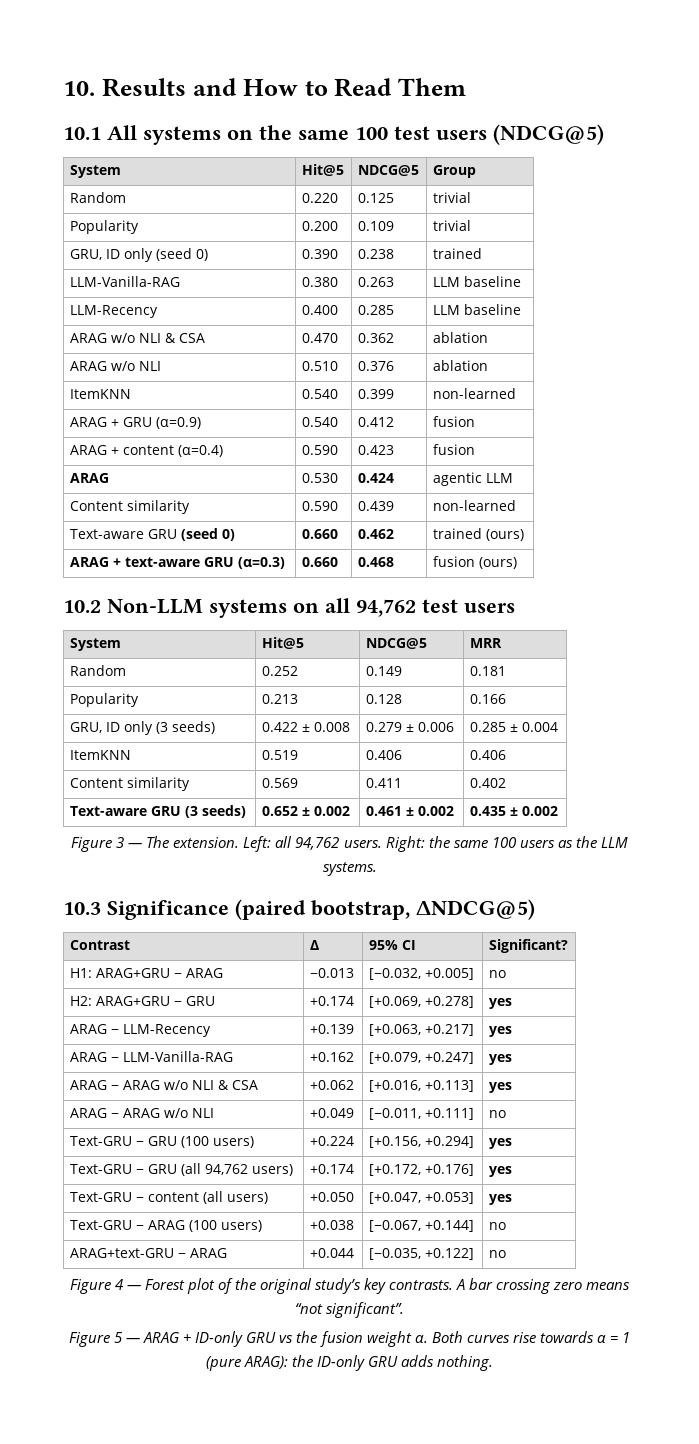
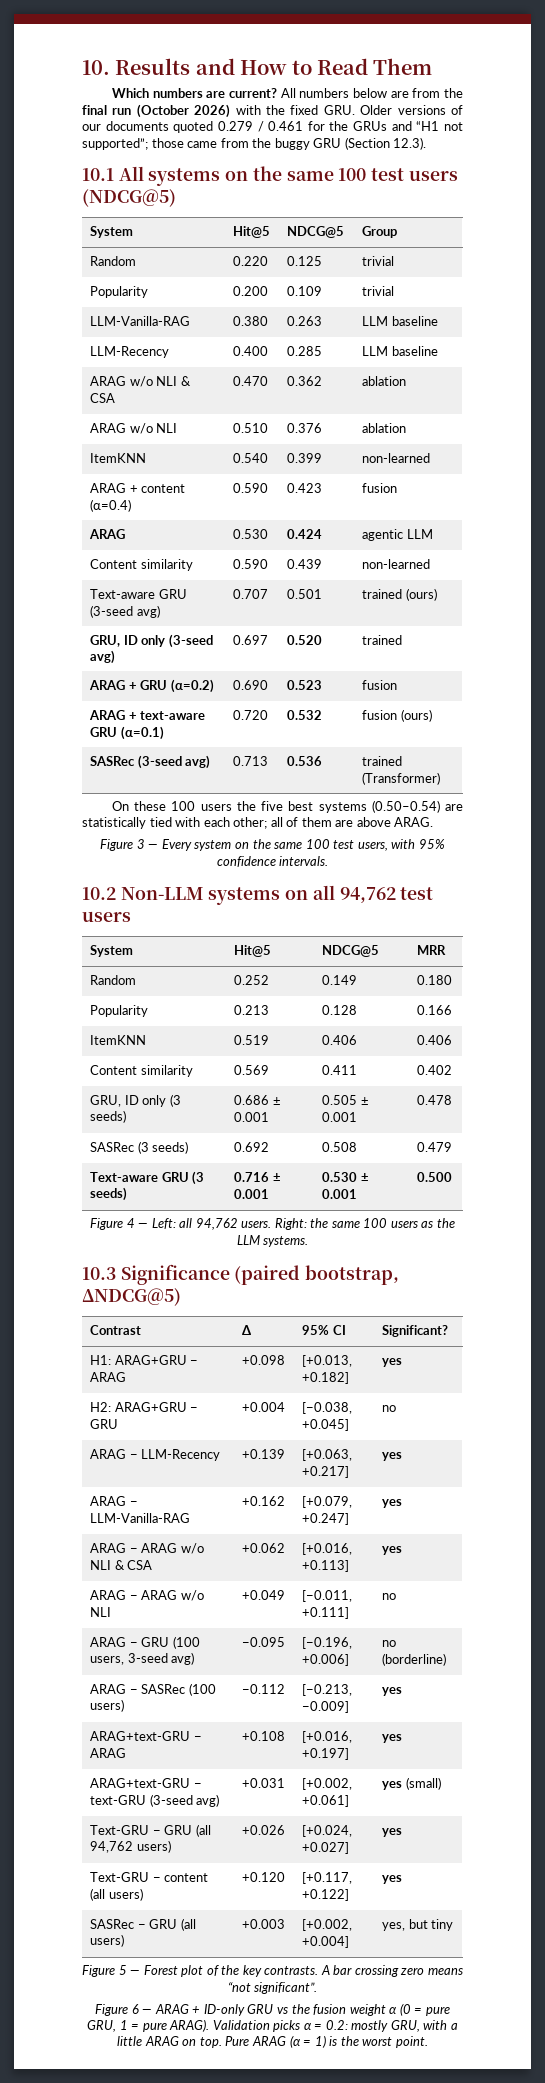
(467, 87) none -> [111,88,464,98] [82,104,463,118] [82,121,463,133] [82,137,427,150] // Which numbers are current? All numbers below are from the final run (October 2026) with the fixed GRU. Older versions of our documents quoted 0.279 / 0.461 for the GRUs and “H1 not supported”; those came from the buggy GRU (Section 12.3).
[69,248,208,262] [301,249,338,259] [357,249,394,259] [432,248,482,259] // GRU, ID only (seed 0) | 0.390 | 0.238 | trained -> (395, 291) none
[69,417,201,429] [301,417,338,427] [357,417,394,427] [432,416,475,427] // ARAG + GRU (α=0.9) | 0.540 | 0.412 | fusion -> (431, 458) none
[180,528,235,541] [301,529,338,539] [357,529,394,539] [432,528,524,541] (seed 0) | 0.660 | 0.462 | trained (ours) -> [90,605,160,618] [233,589,269,599] [287,589,323,599] [362,588,437,601] [90,634,213,648] [90,650,116,664] [233,635,269,645] [287,635,323,645] [362,635,403,645] [89,679,214,693] [233,680,269,690] [287,680,323,690] [362,680,398,690] (3-seed avg) | 0.707 | 0.501 | trained (ours) // GRU, ID only (3-seed avg) | 0.697 | 0.520 | trained // ARAG + GRU (α=0.2) | 0.690 | 0.523 | fusion
[237,557,285,569] [301,557,338,567] [357,557,394,567] (α=0.3) | 0.660 | 0.468 -> [120,726,164,740] [233,710,269,720] [287,710,323,720] (α=0.1) | 0.720 | 0.532
(517, 563) none -> [90,755,211,769] [233,756,269,766] [287,756,323,766] [362,756,403,766] [362,772,441,785] [111,800,463,813] [82,817,434,829] [100,839,445,851] [216,856,329,867] // SASRec (3-seed avg) | 0.713 | 0.536 | trained (Transformer) // On these 100 users the five best systems (0.50–0.54) are statistically tied with each other; all of them are above ARAG. // Figure 3 — Every system on the same 100 test users, with 95% confidence intervals.
[469,666,506,676] 0.181 -> [417,975,453,985] 0.180
[69,721,215,735] [261,722,350,732] [365,722,454,732] [469,722,558,732] // GRU, ID only (3 seeds) | 0.422 ± 0.008 | 0.279 ± 0.006 | 0.285 ± 0.004 -> (453, 1010) none
[69,805,246,818] [261,806,350,816] [365,806,454,816] [469,806,558,816] [71,836,240,852] Text-aware GRU (3 seeds) | 0.652 ± 0.002 | 0.461 ± 0.002 | 0.435 ± 0.002 // Figure 3 — The extension. -> [90,1094,181,1107] [90,1110,127,1123] [234,1095,281,1105] [234,1112,270,1122] [322,1095,369,1105] [322,1112,358,1122] [417,1095,453,1105] [90,1141,189,1154] [234,1142,270,1152] [322,1142,358,1152] [417,1142,453,1152] [90,1171,205,1185] [90,1187,128,1201] [234,1172,281,1182] [234,1189,270,1199] [322,1172,369,1182] [322,1189,358,1199] [417,1172,453,1182] [90,1218,149,1230] GRU, ID only (3 seeds) | 0.686 ± 0.001 | 0.505 ± 0.001 | 0.478 // SASRec (3 seeds) | 0.692 | 0.508 | 0.479 // Text-aware GRU (3 seeds) | 0.716 ± 0.001 | 0.530 ± 0.001 | 0.500 // Figure 4 —
[309,968,354,978] [368,968,474,980] [488,970,506,978] −0.013 | [−0.032, +0.005] | no -> [242,1355,286,1365] [302,1355,353,1367] [302,1372,350,1384] [382,1358,403,1367] +0.098 | [+0.013, +0.182] | yes
[309,996,354,1006] [368,996,474,1008] [488,998,512,1009] +0.174 | [+0.069, +0.278] | yes -> [242,1402,286,1412] [302,1402,353,1414] [302,1419,350,1431] [382,1405,397,1412] +0.004 | [−0.038, +0.045] | no
[69,1136,132,1146] Text-GRU -> [90,1637,127,1647] ARAG
[212,1136,254,1148] [309,1136,354,1146] [368,1136,474,1148] [488,1138,512,1149] users) | +0.224 | [+0.156, +0.294] | yes -> [90,1652,195,1665] [242,1637,286,1647] [302,1637,353,1649] [302,1654,350,1666] [382,1640,397,1647] [382,1653,447,1666] [90,1683,216,1696] [90,1699,125,1712] [242,1684,286,1694] [302,1684,353,1696] [302,1701,350,1713] [382,1687,403,1696] [90,1731,202,1741] [90,1748,127,1758] [242,1731,286,1741] [302,1731,353,1743] [302,1748,350,1760] [382,1734,403,1743] [90,1778,202,1788] [90,1794,220,1807] [242,1778,286,1788] [302,1778,353,1790] [302,1795,350,1807] [382,1777,441,1790] users, 3-seed avg) | −0.095 | [−0.196, +0.006] | no (borderline) // ARAG − SASRec (100 users) | −0.112 | [−0.213, −0.009] | yes // ARAG+text-GRU − ARAG | +0.108 | [+0.016, +0.197] | yes // ARAG+text-GRU − text-GRU (3-seed avg) | +0.031 | [+0.002, +0.061] | yes (small)
[309,1164,354,1174] [368,1164,474,1176] +0.174 | [+0.172, +0.176] -> [242,1825,286,1835] [302,1825,353,1837] [302,1842,350,1854] +0.026 | [+0.024, +0.027]
[309,1192,354,1202] [368,1192,474,1204] [488,1194,512,1205] [69,1220,262,1232] [309,1220,354,1230] [368,1220,474,1232] [488,1222,506,1230] [69,1248,227,1258] [309,1248,354,1258] [368,1248,474,1260] [488,1250,506,1258] [69,1279,124,1294] +0.050 | [+0.047, +0.053] | yes // Text-GRU − ARAG (100 users) | +0.038 | [−0.067, +0.144] | no // ARAG+text-GRU − ARAG | +0.044 | [−0.035, +0.122] | no // Figure 4 -> [242,1872,286,1882] [302,1872,353,1884] [302,1889,350,1901] [382,1875,403,1884] [90,1918,196,1931] [90,1934,125,1947] [242,1919,286,1929] [302,1919,353,1931] [302,1936,350,1948] [382,1919,454,1931] [82,1965,127,1977] +0.120 | [+0.117, +0.122] | yes // SASRec − GRU (all users) | +0.003 | [+0.002, +0.004] | yes, but tiny // Figure 5
[259,1278,362,1294] original study’s -> (240, 1970) none
[114,1332,124,1343] 5 -> [131,2004,139,2014] 6
[414,1331,630,1343] [205,1355,494,1371] α. Both curves rise towards α = 1 (pure ARAG): the ID-only GRU adds nothing. -> [389,2003,450,2016] [87,2019,458,2032] [117,2035,428,2048] α (0 = pure GRU, 1 = pure ARAG). Validation picks α = 0.2: mostly GRU, with a little ARAG on top. Pure ARAG (α = 1) is the worst point.

